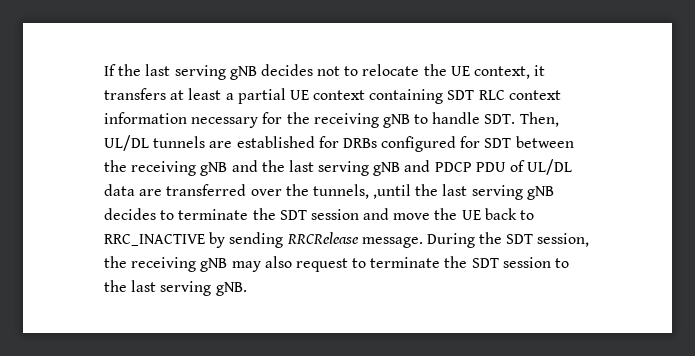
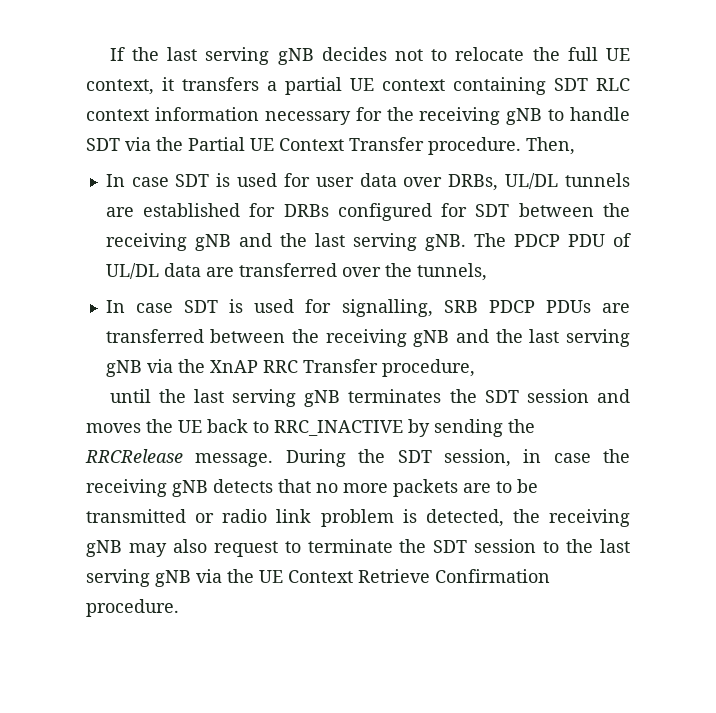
(447, 70) none -> [567,47,598,61] full
[170,88,222,100] at least -> (259, 84) none
[484,112,559,127] SDT. Then, -> [86,137,575,155] [105,173,499,191] SDT via the Partial UE Context Transfer procedure. Then, // In case SDT is used for user data over DRBs,
[373,160,431,176] gNB and -> [424,233,506,251] gNB. The
[373,184,554,200] [104,208,249,220] ,until the last serving gNB decides to terminate -> [105,299,630,317] [105,329,630,347] [105,359,475,377] [109,389,442,407] // In case SDT is used for signalling, SRB PDCP PDUs are transferred between the receiving gNB and the last serving gNB via the XnAP RRC Transfer procedure, // until the last serving gNB terminates
[393,213,431,220] move -> [86,423,141,433] moves
(284, 240) none -> [508,419,535,433] the
(590, 240) none -> [523,449,630,463] [86,479,538,497] [86,509,504,527] in case the receiving gNB detects that no more packets are to be transmitted or radio link problem is detected,
[215,282,247,296] gNB. -> [155,569,550,587] [86,599,179,617] gNB via the UE Context Retrieve Confirmation procedure.

